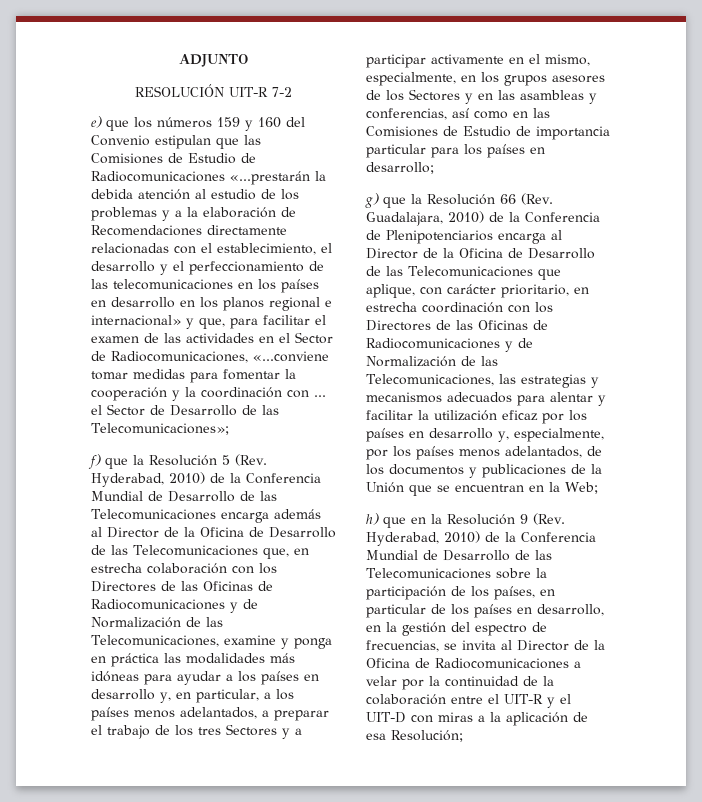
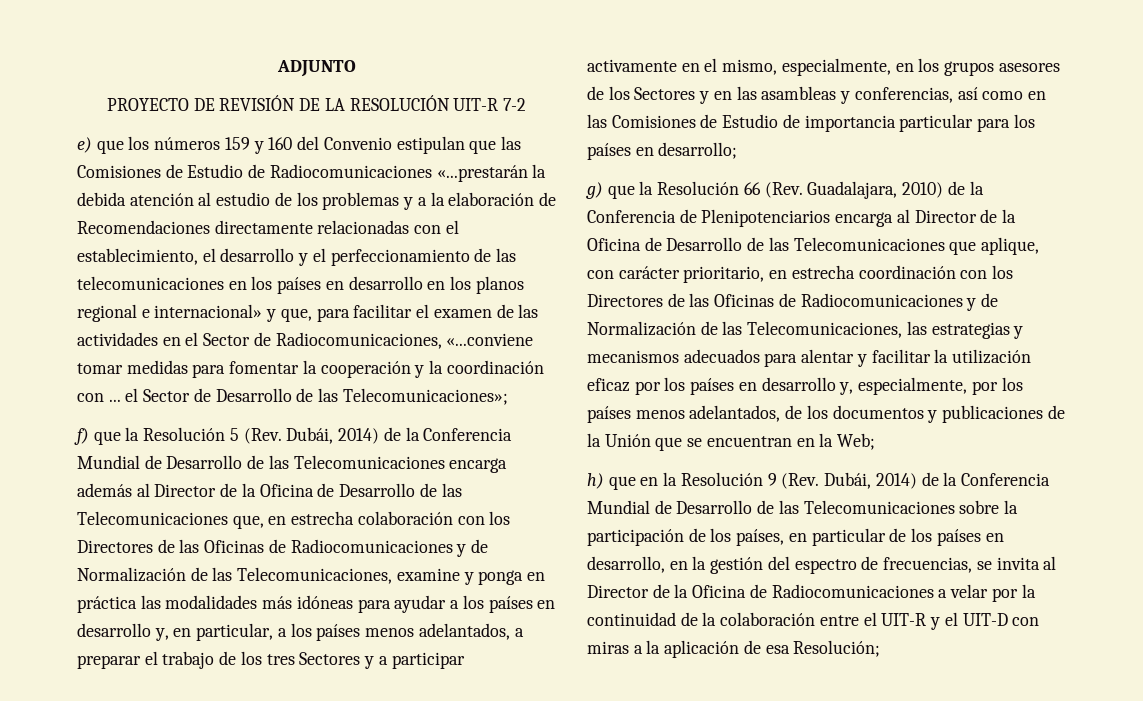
(248, 60) none -> [106,95,345,111] PROYECTO DE REVISIÓN DE LA
[91,472,205,487] Hyderabad, 2010) -> [286,427,380,444] Dubái, 2014)
[366,531,480,546] Hyderabad, 2010) -> [824,472,917,489] Dubái, 2014)

